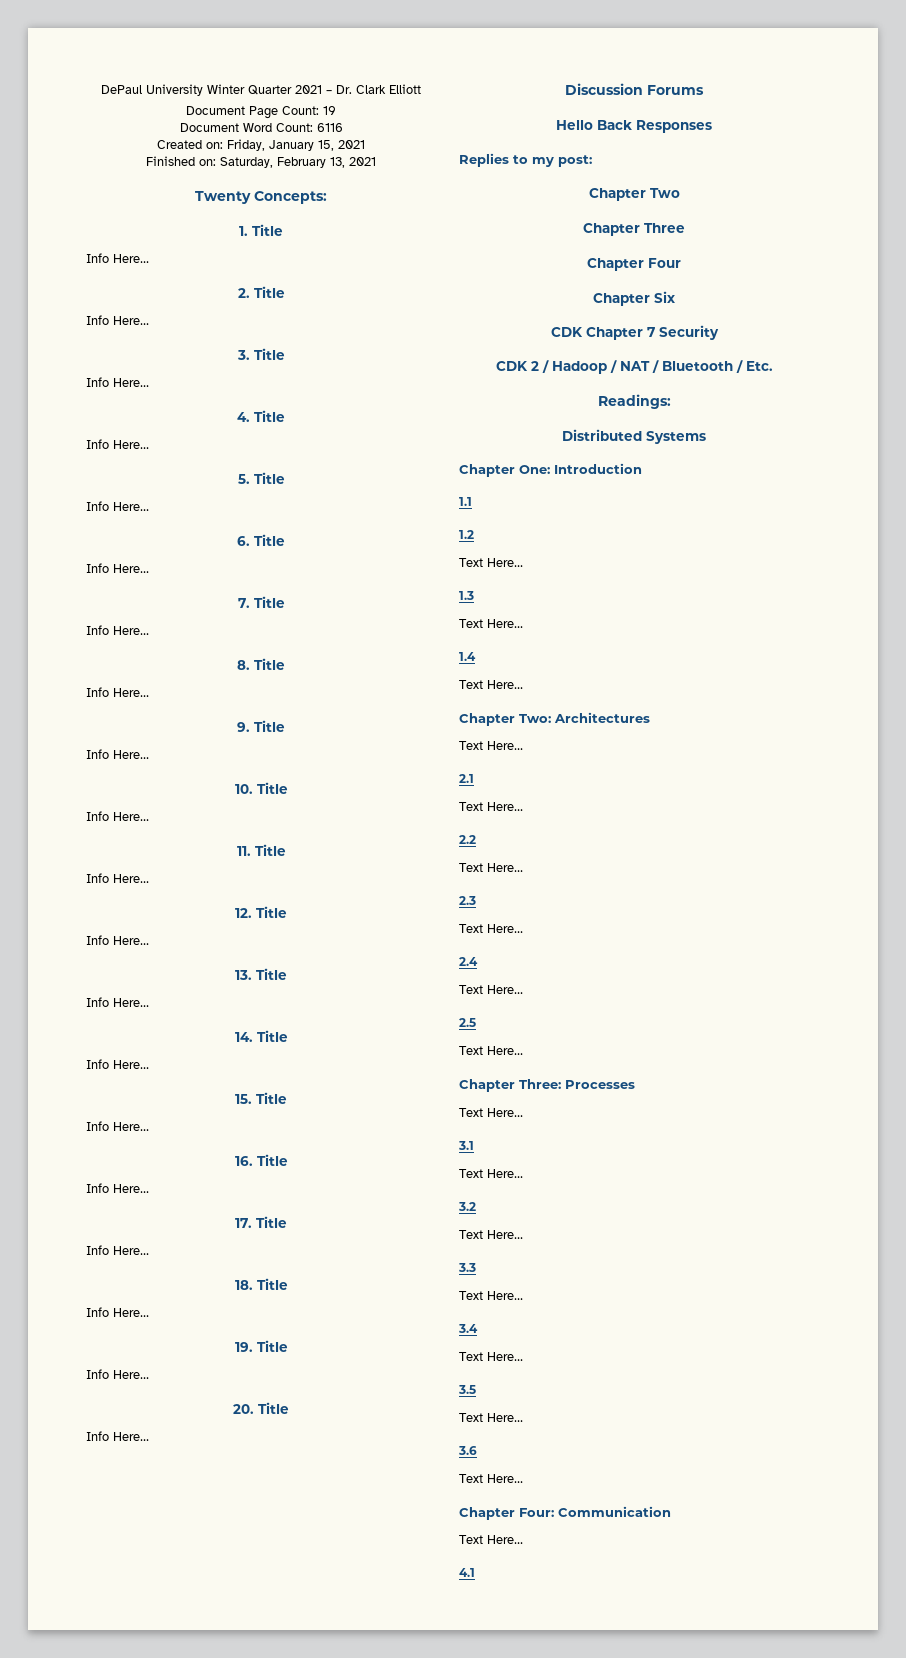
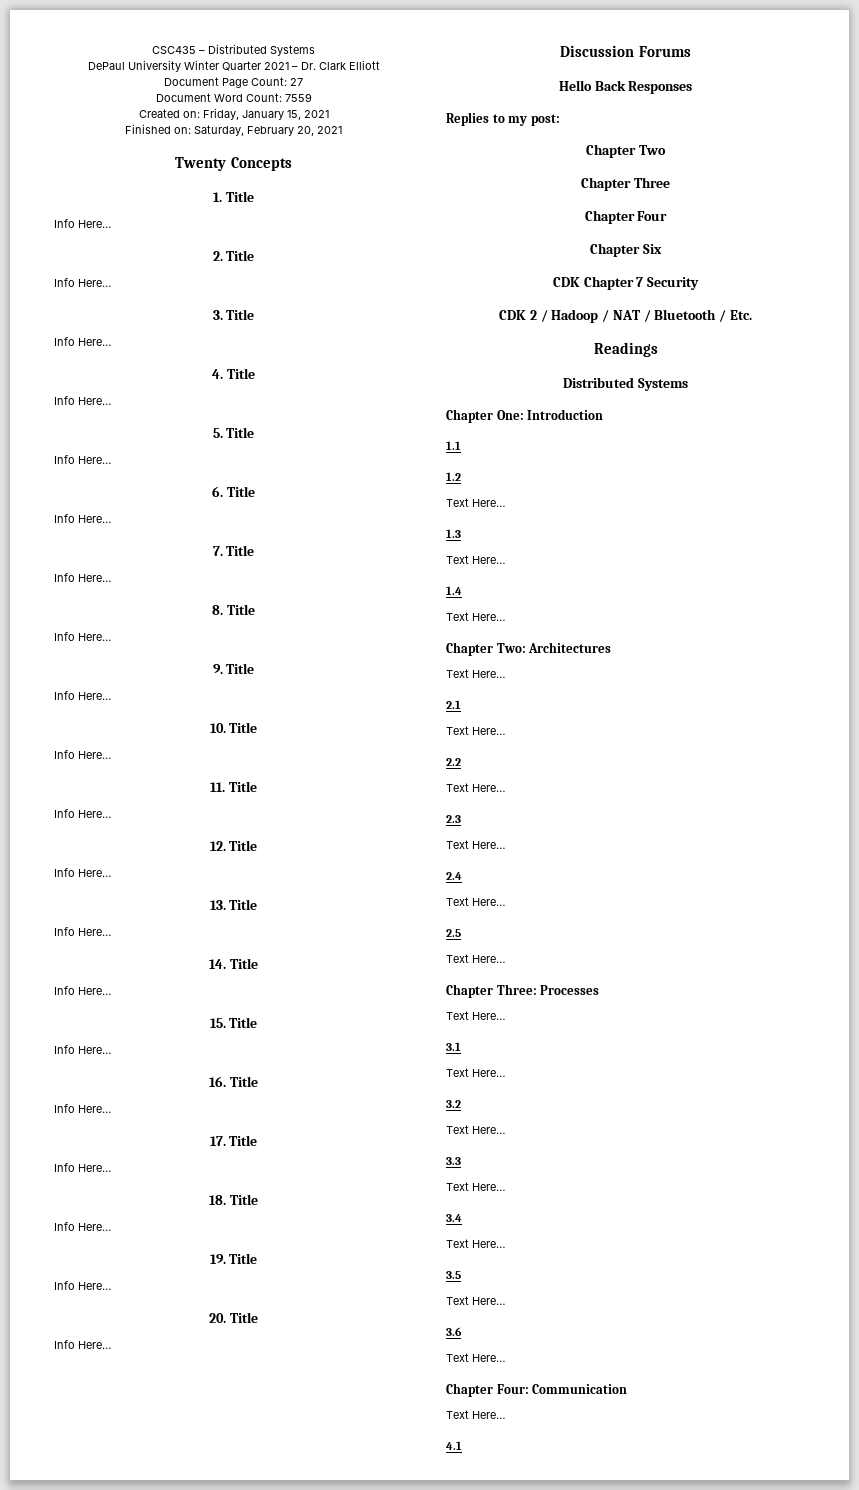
(101, 89) none -> [152,44,315,56] CSC435 – Distributed Systems //
[323,106,336,115] 19 -> [290,78,303,86] 27
[316,123,343,132] 6116 -> [284,93,312,102] 7559
[330,157,345,168] 13, -> [297,126,314,136] 20,
[254,191,327,204] Concepts: -> [230,157,292,171] Concepts
[597,394,671,409] Readings: -> [593,342,658,357] Readings

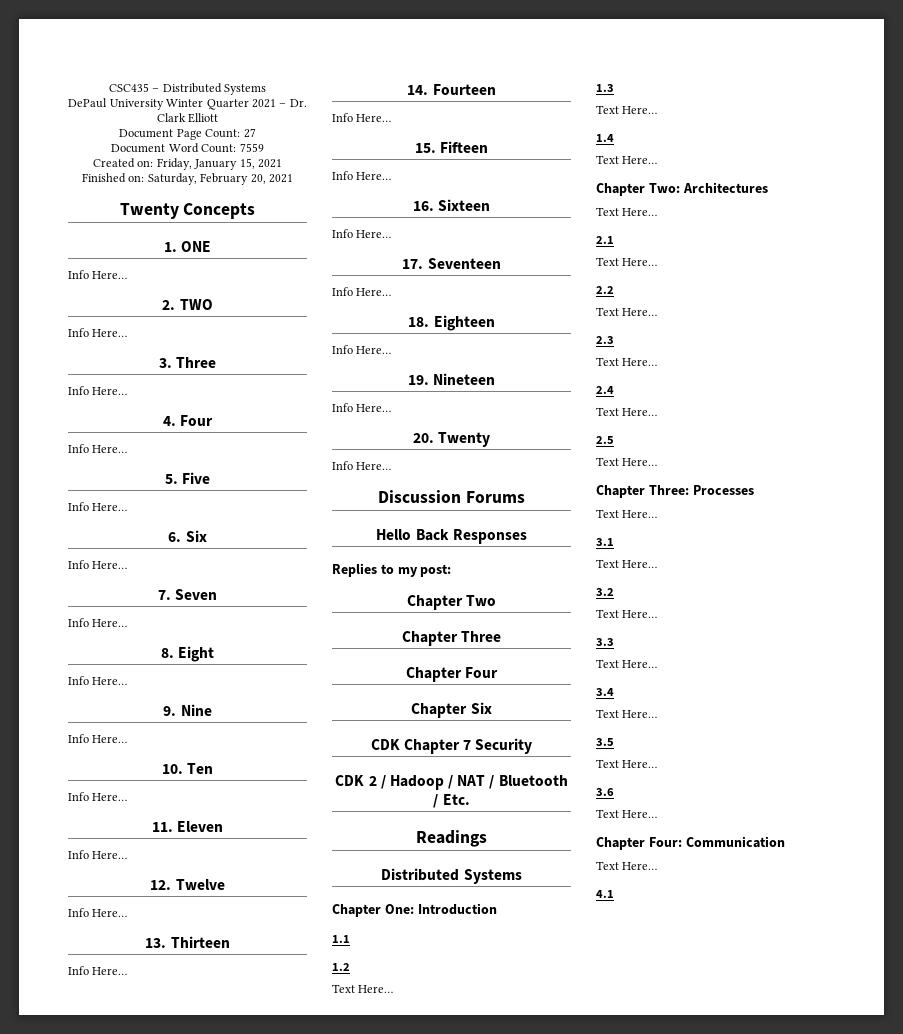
[225,191,254,202] Title -> [181,241,212,252] ONE
[226,250,255,261] Title -> [179,299,213,310] TWO
[226,309,255,320] Title -> [176,357,217,368] Three
[226,368,255,379] Title -> [180,415,214,426] Four
[226,427,255,438] Title -> [182,472,211,484] Five
[226,486,255,497] Title -> [185,530,207,542] Six
[226,545,255,556] Title -> [175,589,218,600] Seven
[226,604,255,615] Title -> [178,646,215,662] Eight
[226,663,255,674] Title -> [180,704,212,716] Nine
[229,722,258,733] Title -> [187,763,214,774] Ten
[228,781,257,792] Title -> [177,821,224,832] Eleven
[229,840,258,851] Title -> [175,879,225,890] Twelve
[229,899,258,910] Title -> [170,936,230,948] Thirteen
[229,958,258,969] Title -> [432,84,496,95] Fourteen
[229,1017,258,1028] Title -> [440,141,489,153] Fifteen
[229,1076,258,1087] Title -> [438,199,491,211] Sixteen
[229,1135,258,1146] Title -> [427,258,501,269] Seventeen
[229,1194,258,1205] Title -> [433,315,495,331] Eighteen
[229,1253,258,1264] Title -> [433,373,496,385] Nineteen
[229,1312,258,1323] Title -> [438,432,491,447] Twenty

